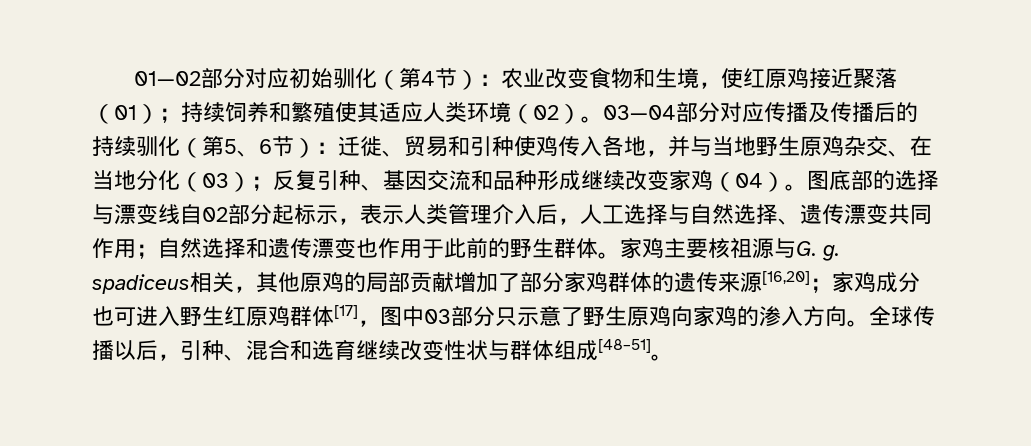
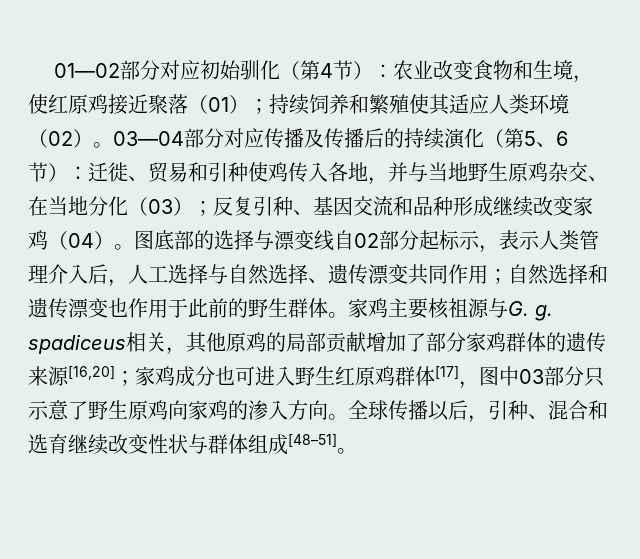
[136,136,158,157] 驯 -> [444,128,466,149] 演

